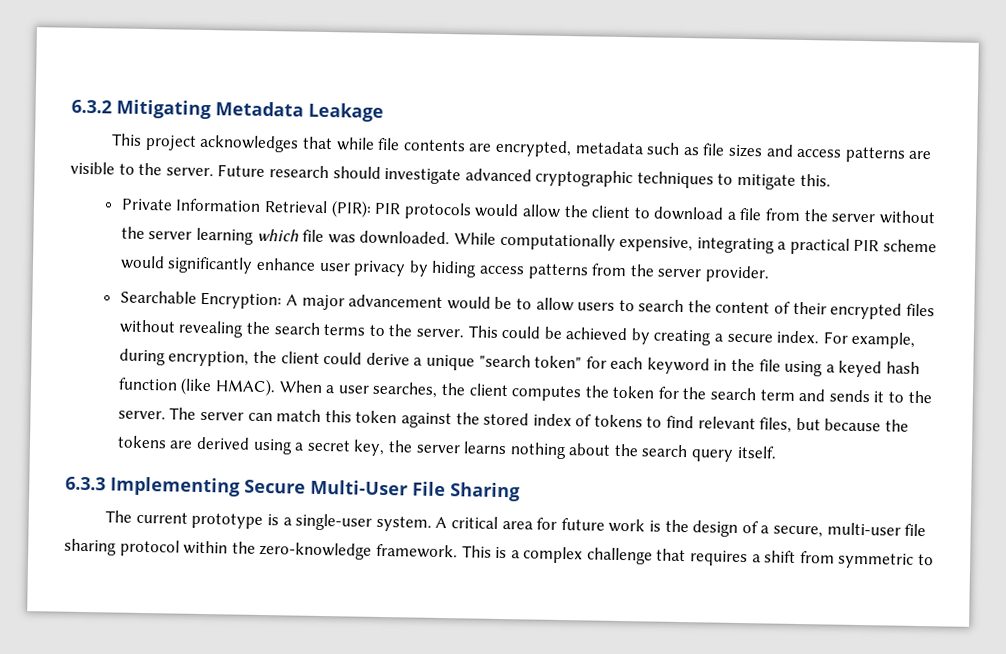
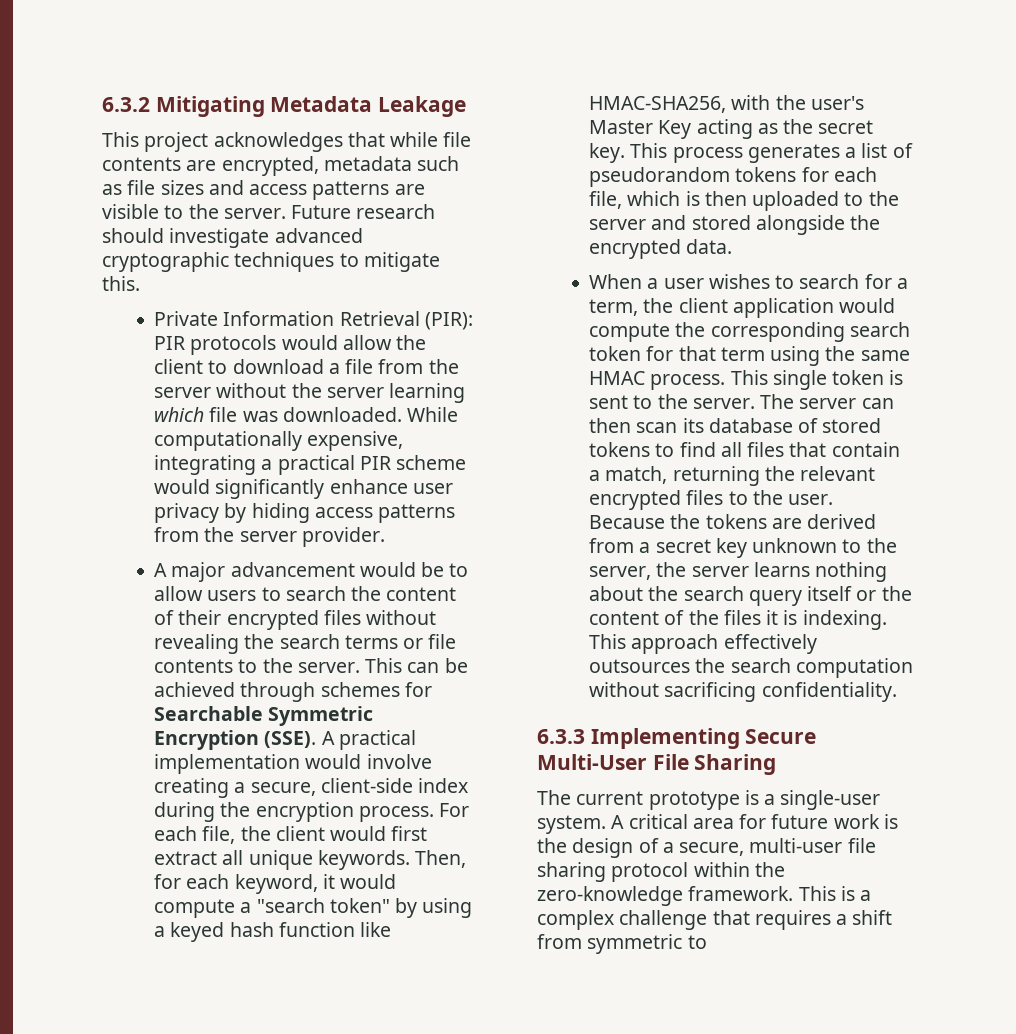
[119,290,283,310] Searchable Encryption: -> (385, 537) none
(367, 330) none -> [403,634,457,649] [154,659,234,673] or file contents
[501,325,542,339] could -> [407,662,440,673] can
[630,328,916,349] [118,348,781,375] by creating a secure index. For example, during encryption, the client could derive a unique "search token" for each keyword in the file -> [240,682,432,702] [154,706,374,726] [154,730,416,750] [154,754,432,774] [154,778,469,798] [154,802,470,822] [154,826,428,844] [154,850,467,870] [154,874,397,894] [154,898,418,918] through schemes for Searchable Symmetric Encryption (SSE). A practical implementation would involve creating a secure, client-side index during the encryption process. For each file, the client would first extract all unique keywords. Then, for each keyword, it would compute a "search token" by
[180,377,885,403] (like HMAC). When a user searches, the client computes the token for the search term and sends it -> [360,922,392,937] [589,95,864,113] [589,119,874,139] [589,143,913,163] [589,167,877,187] [589,191,899,211] [589,215,881,235] [589,239,733,259] [589,274,908,289] [589,298,896,318] [589,322,910,342] [589,346,910,366] [589,370,904,390] [589,395,629,409] like HMAC-SHA256, with the user's Master Key acting as the secret key. This process generates a list of pseudorandom tokens for each file, which is then uploaded to the server and stored alongside the encrypted data. // When a user wishes to search for a term, the client application would compute the corresponding search token for that term using the same HMAC process. This single token is sent
[276,409,882,433] match this token against the stored index of tokens to find relevant files, but because -> [589,418,882,433] [589,442,900,457] [589,466,876,486] [589,490,834,510] [589,515,666,529] then scan its database of stored tokens to find all files that contain a match, returning the relevant encrypted files to the user. Because
[252,438,293,455] using -> [589,538,635,553] from
[353,439,386,457] key, -> [715,538,897,558] [589,566,652,580] key unknown to the server,
[736,445,777,459] itself. -> [807,586,912,601] [589,610,887,630] [589,634,817,654] [589,658,913,678] [589,682,897,702] itself or the content of the files it is indexing. This approach effectively outsources the search computation without sacrificing confidentiality.

